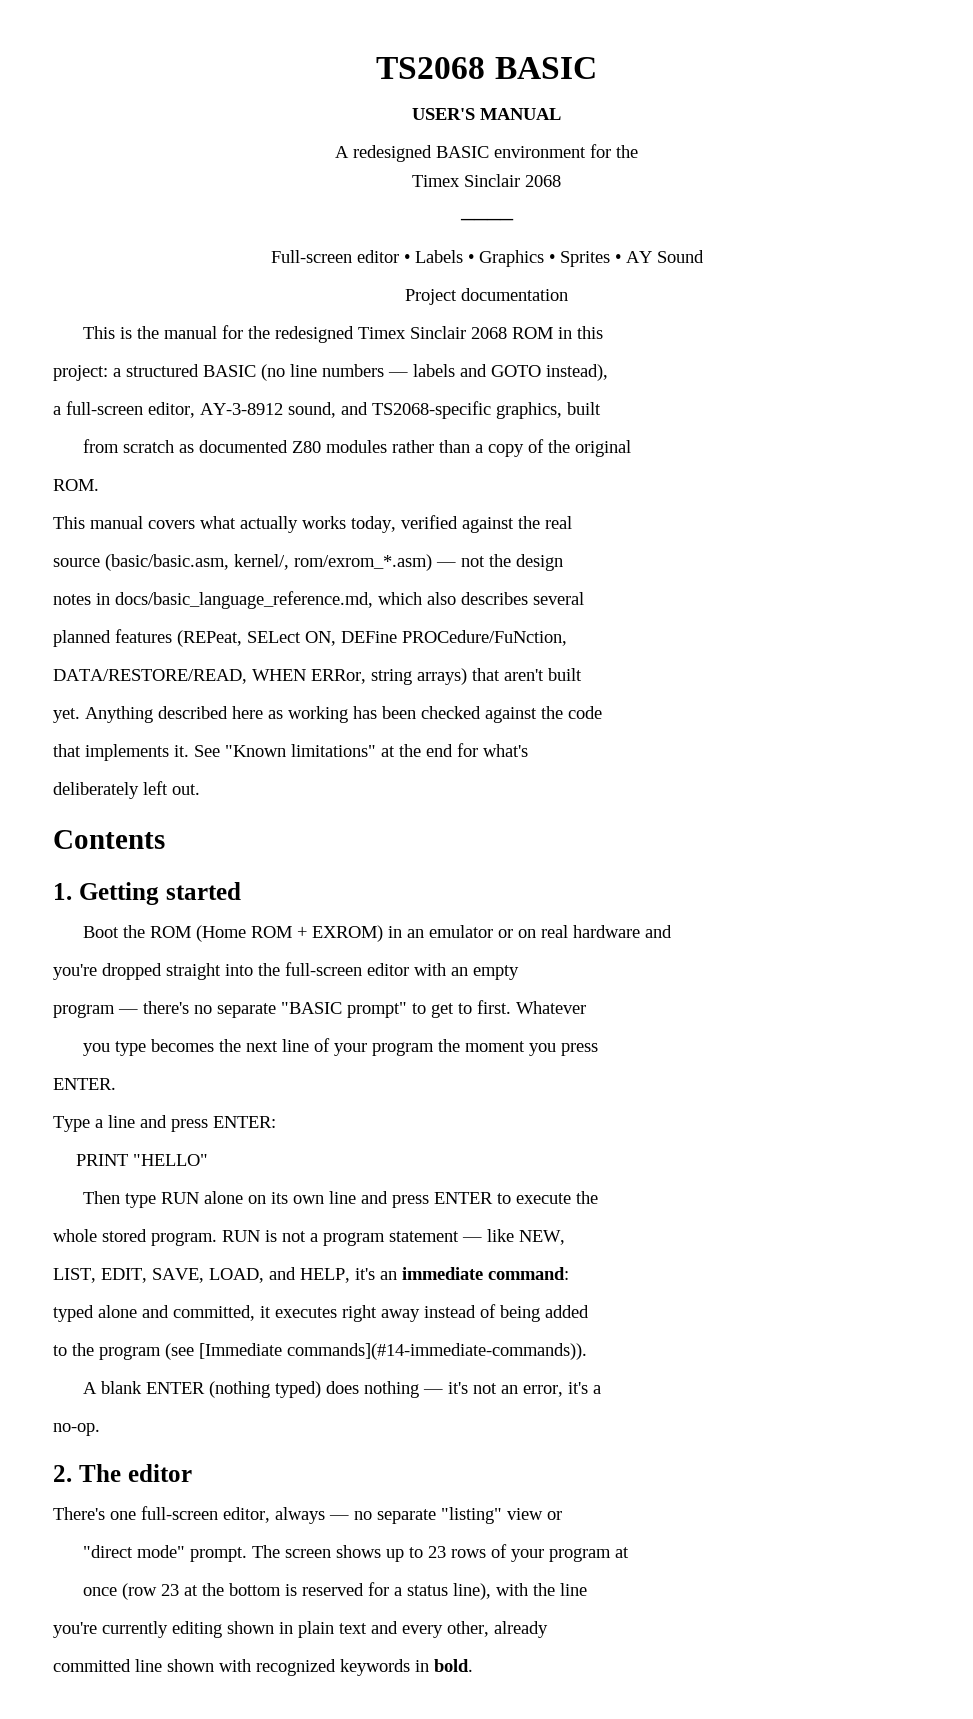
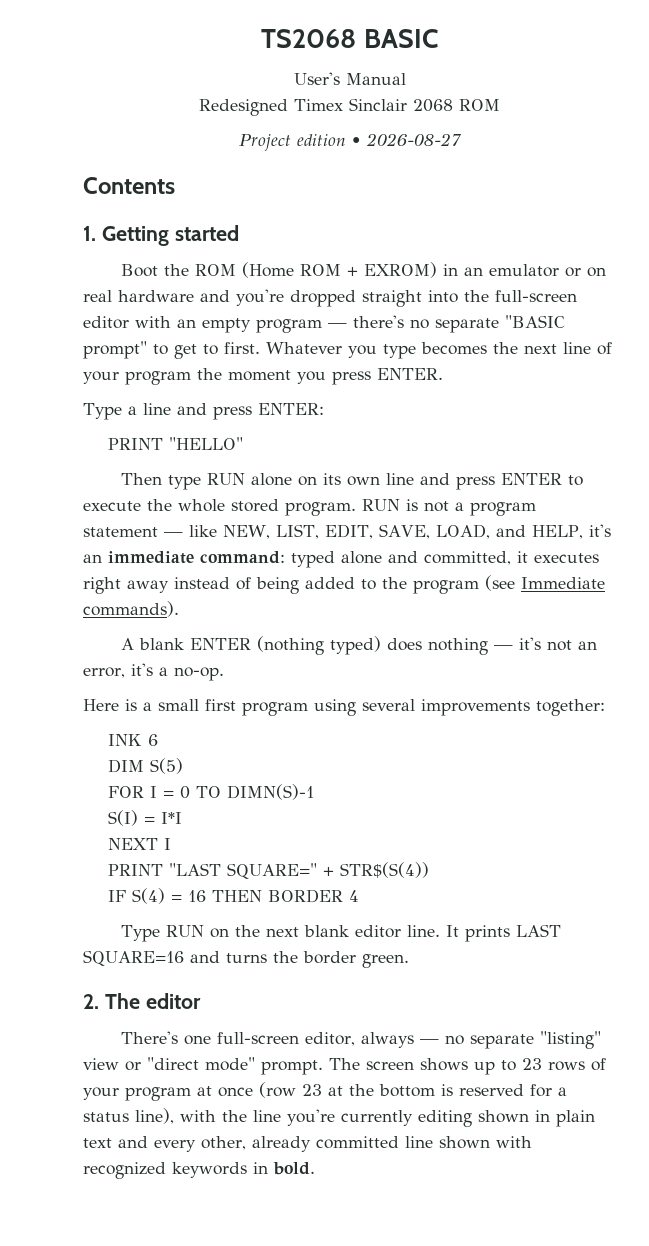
[412,108,561,120] [335,144,638,162] [412,174,561,187] [459,218,514,225] [270,250,704,267] [405,288,568,305] [82,325,603,343] [53,364,608,381] [53,401,601,419] [82,439,631,457] [53,479,99,491] [53,515,572,533] [53,554,563,571] [53,591,584,609] [53,629,567,647] [53,668,582,685] [53,706,602,723] [53,743,528,761] [53,781,200,799] USER'S MANUAL // A redesigned BASIC environment for the // Timex Sinclair 2068 // ──── // Full-screen editor • Labels • Graphics • Sprites • AY Sound // Project documentation // This is the manual for the redesigned Timex Sinclair 2068 ROM in this // project: a structured BASIC (no line numbers — labels and GOTO instead), // a full-screen editor, AY-3-8912 sound, and TS2068-specific graphics, built // from scratch as documented Z80 modules rather than a copy of the original // ROM. // This manual covers what actually works today, verified against the real // source (basic/basic.asm, kernel/, rom/exrom_*.asm) — not the design // notes in docs/basic_language_reference.md, which also describes several // planned features (REPeat, SELect ON, DEFine PROCedure/FuNction, // DATA/RESTORE/READ, WHEN ERRor, string arrays) that aren't built // yet. Anything described here as working has been checked against the code // that implements it. See "Known limitations" at the end for what's // deliberately left out. -> [293,72,406,85] [199,98,500,116] [238,133,461,151] User's Manual // Redesigned Timex Sinclair 2068 ROM // Project edition • 2026-08-27
(672, 931) // -> (230, 296) none
(519, 972) // -> (251, 325) none
(586, 1007) // -> (342, 348) none
(598, 1049) // -> (371, 378) none
(598, 1197) // -> (172, 505) none
(565, 1237) // -> (270, 532) none
(569, 1273) // -> (285, 557) none
(589, 1311) // -> (355, 583) none
[199,1343,587,1360] [Immediate commands](#14-immediate-commands)). -> [521,577,605,589] [83,601,179,617] Immediate commands).
[53,1423,100,1436] // no-op. -> [174,667,224,681] [83,699,605,716] [108,734,159,746] [108,758,184,774] [108,784,315,800] [108,810,183,826] [108,838,172,850] [108,862,430,879] [108,888,360,904] [120,924,561,942] [83,950,409,968] no-op. // Here is a small first program using several improvements together: // INK 6 // DIM S(5) // FOR I = 0 TO DIMN(S)-1 // S(I) = I*I // NEXT I // PRINT "LAST SQUARE=" + STR$(S(4)) // IF S(4) = 16 THEN BORDER 4 // Type RUN on the next blank editor line. It prints LAST SQUARE=16 and turns the border green.
(562, 1515) // -> (141, 1066) none
(629, 1552) // -> (212, 1091) none
(587, 1589) // -> (281, 1116) none
(548, 1629) // -> (311, 1144) none

